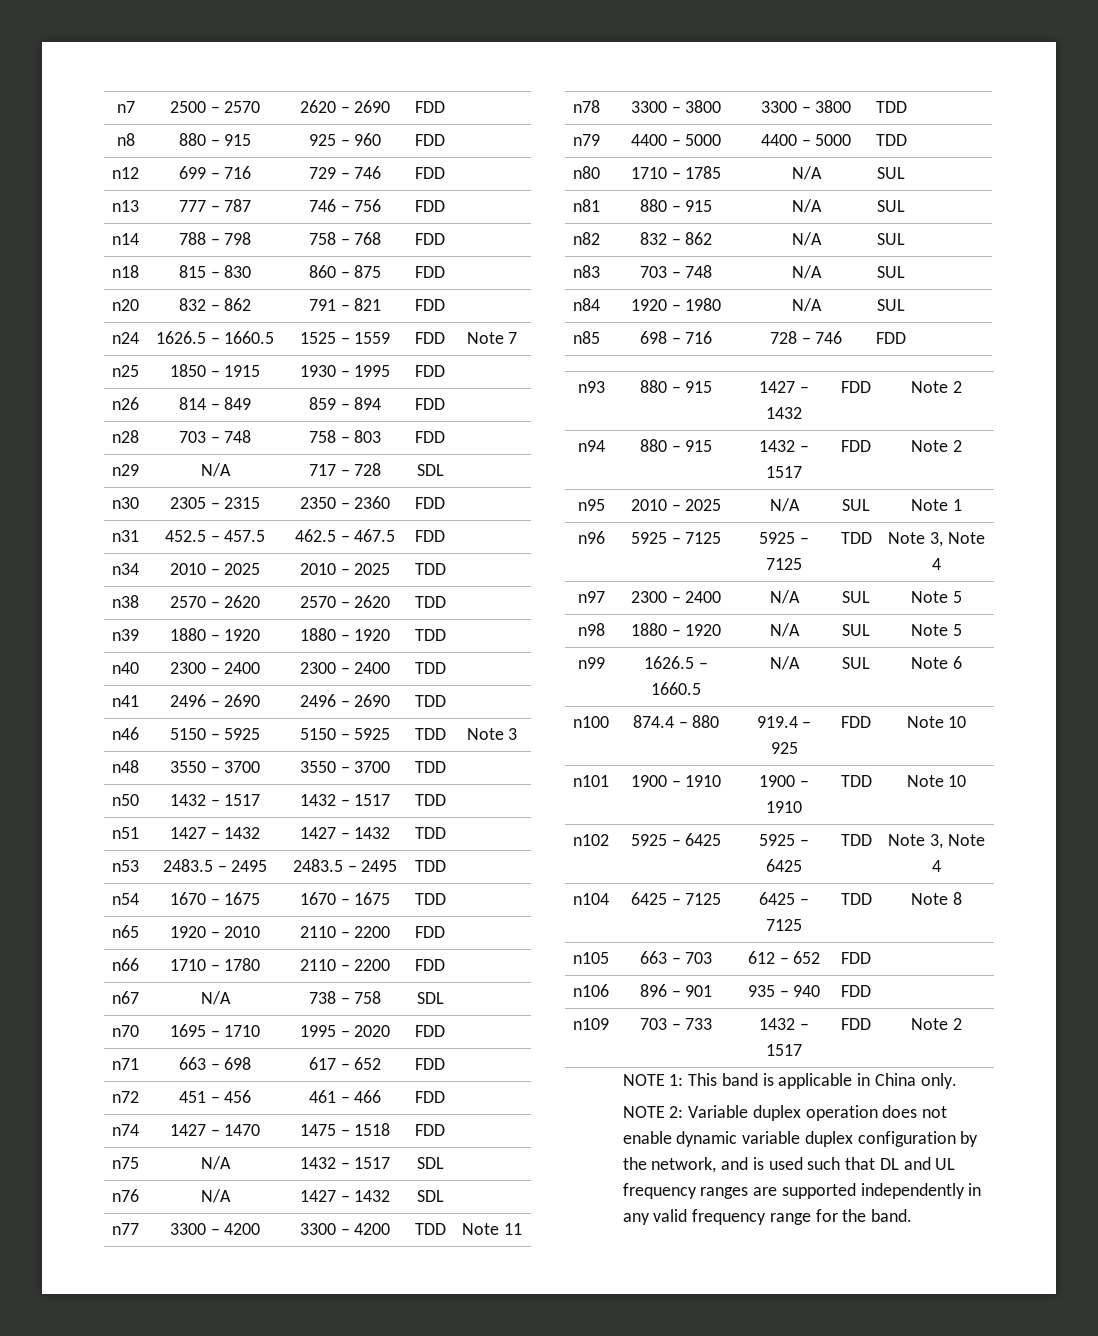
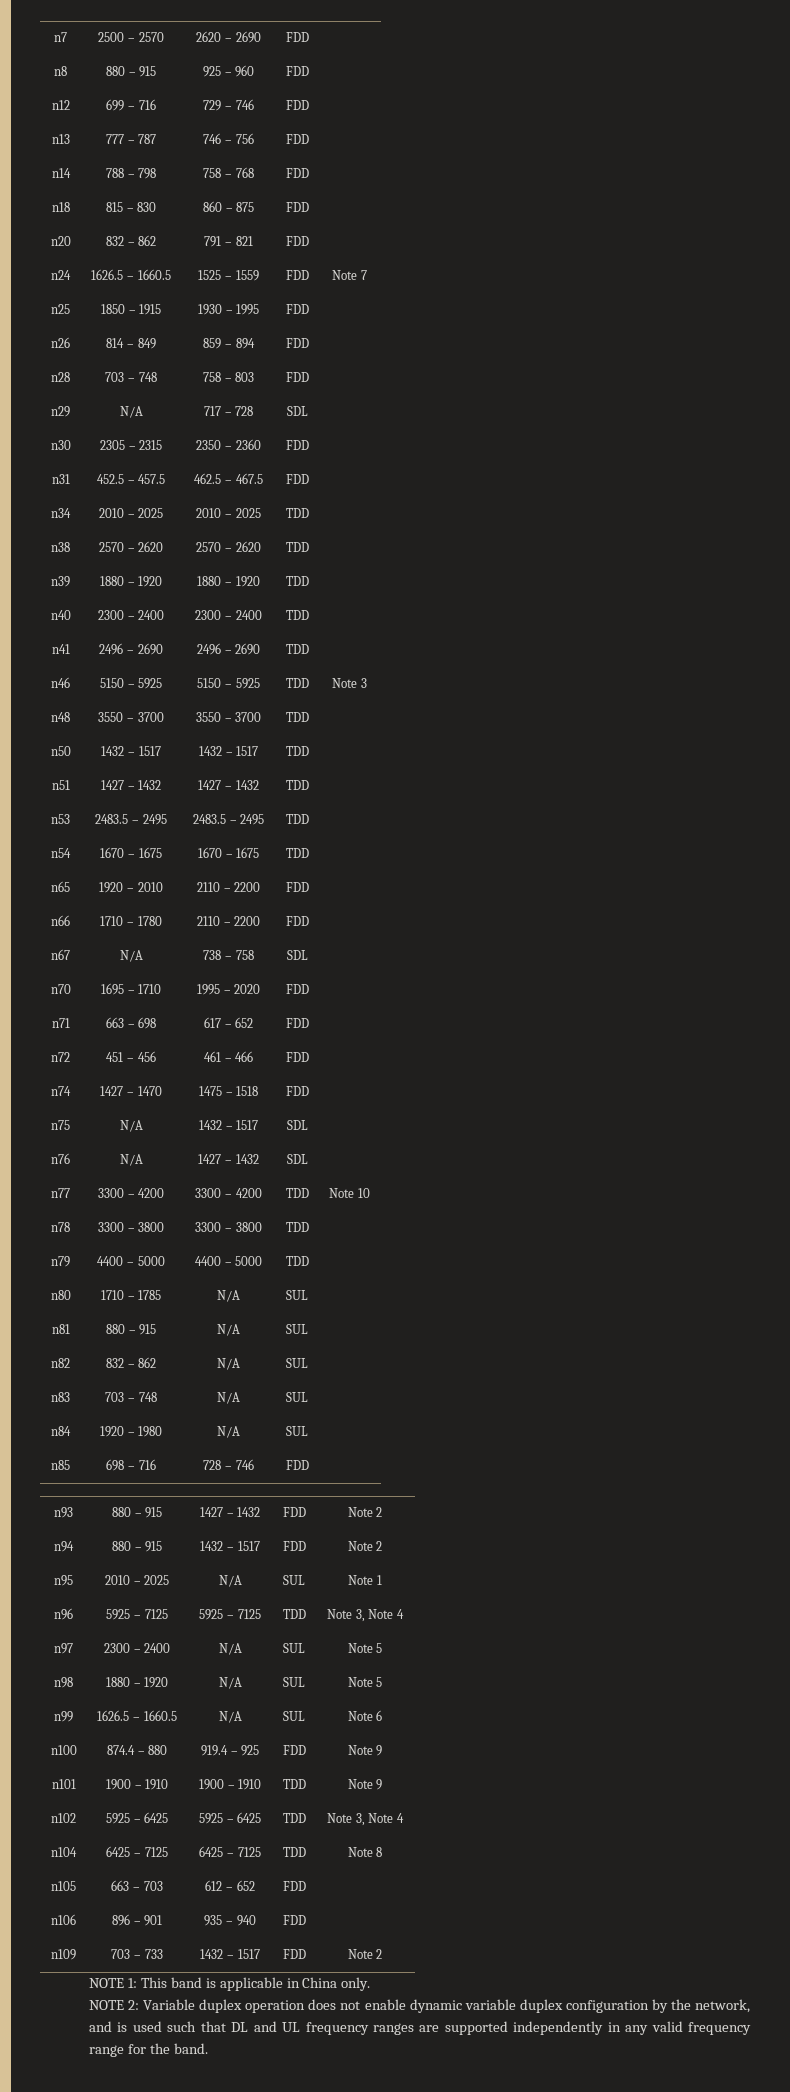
[503,1223,522,1235] 11 -> [357,1188,370,1198] 10
[948,716,967,728] 10 -> [376,1745,383,1756] 9
[948,775,967,787] 10 -> [376,1779,383,1790] 9

